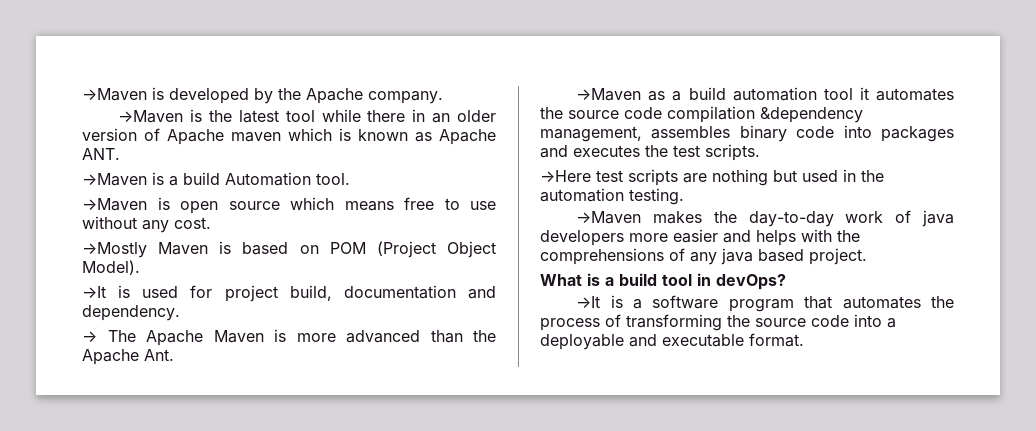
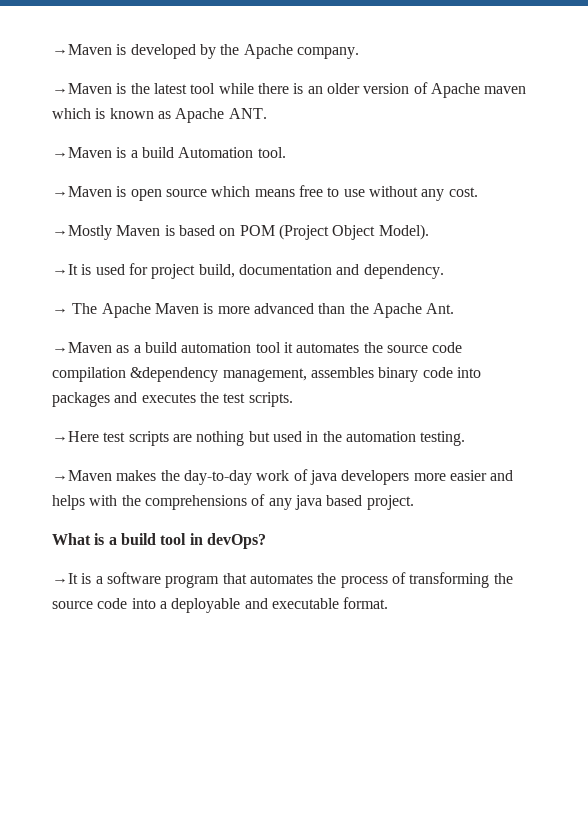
[412,109,426,122] in -> [293,83,304,94] is

